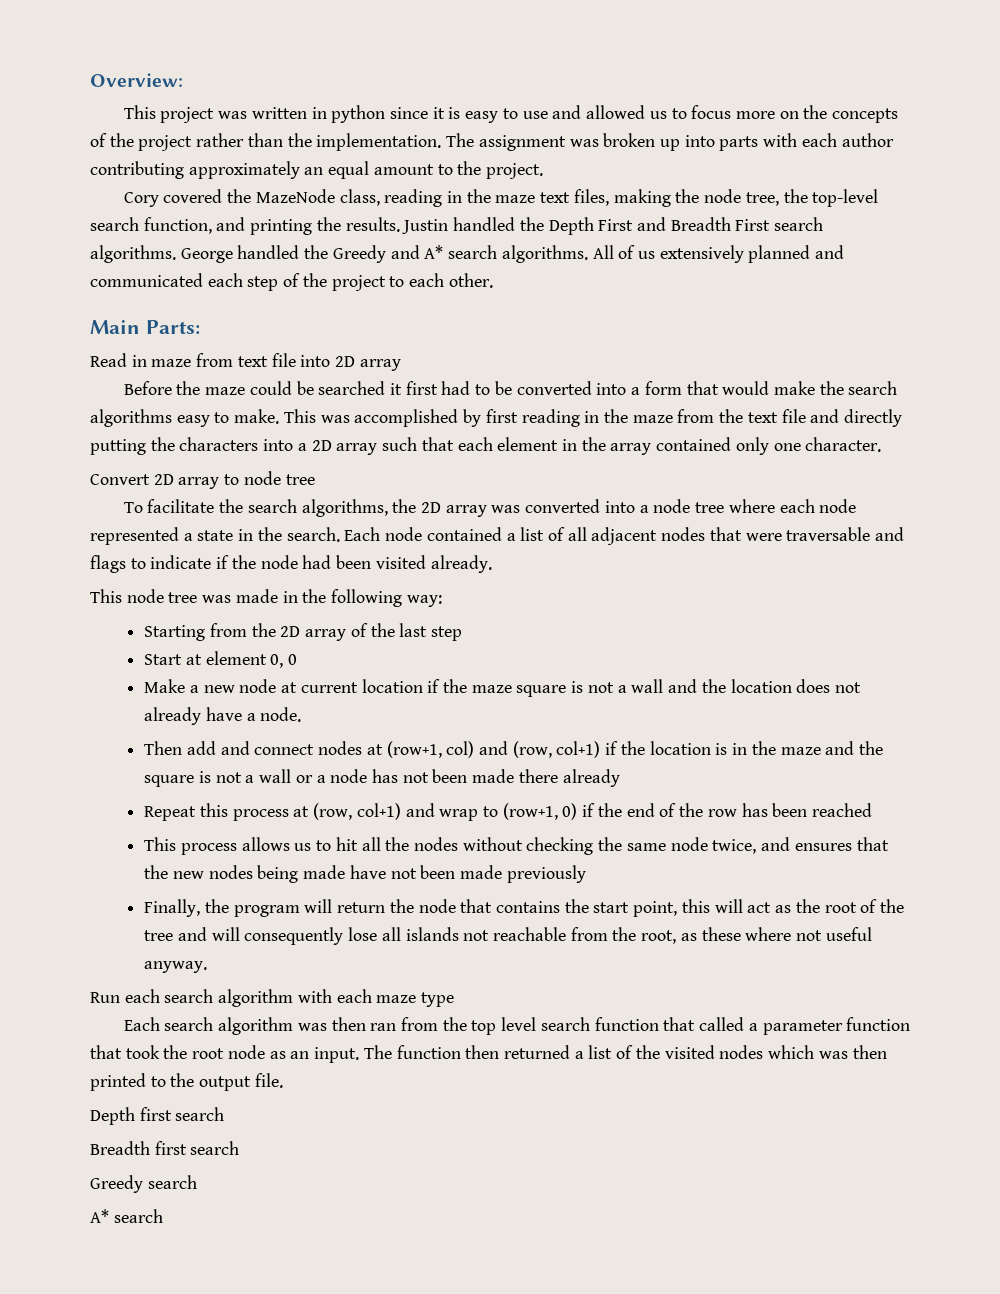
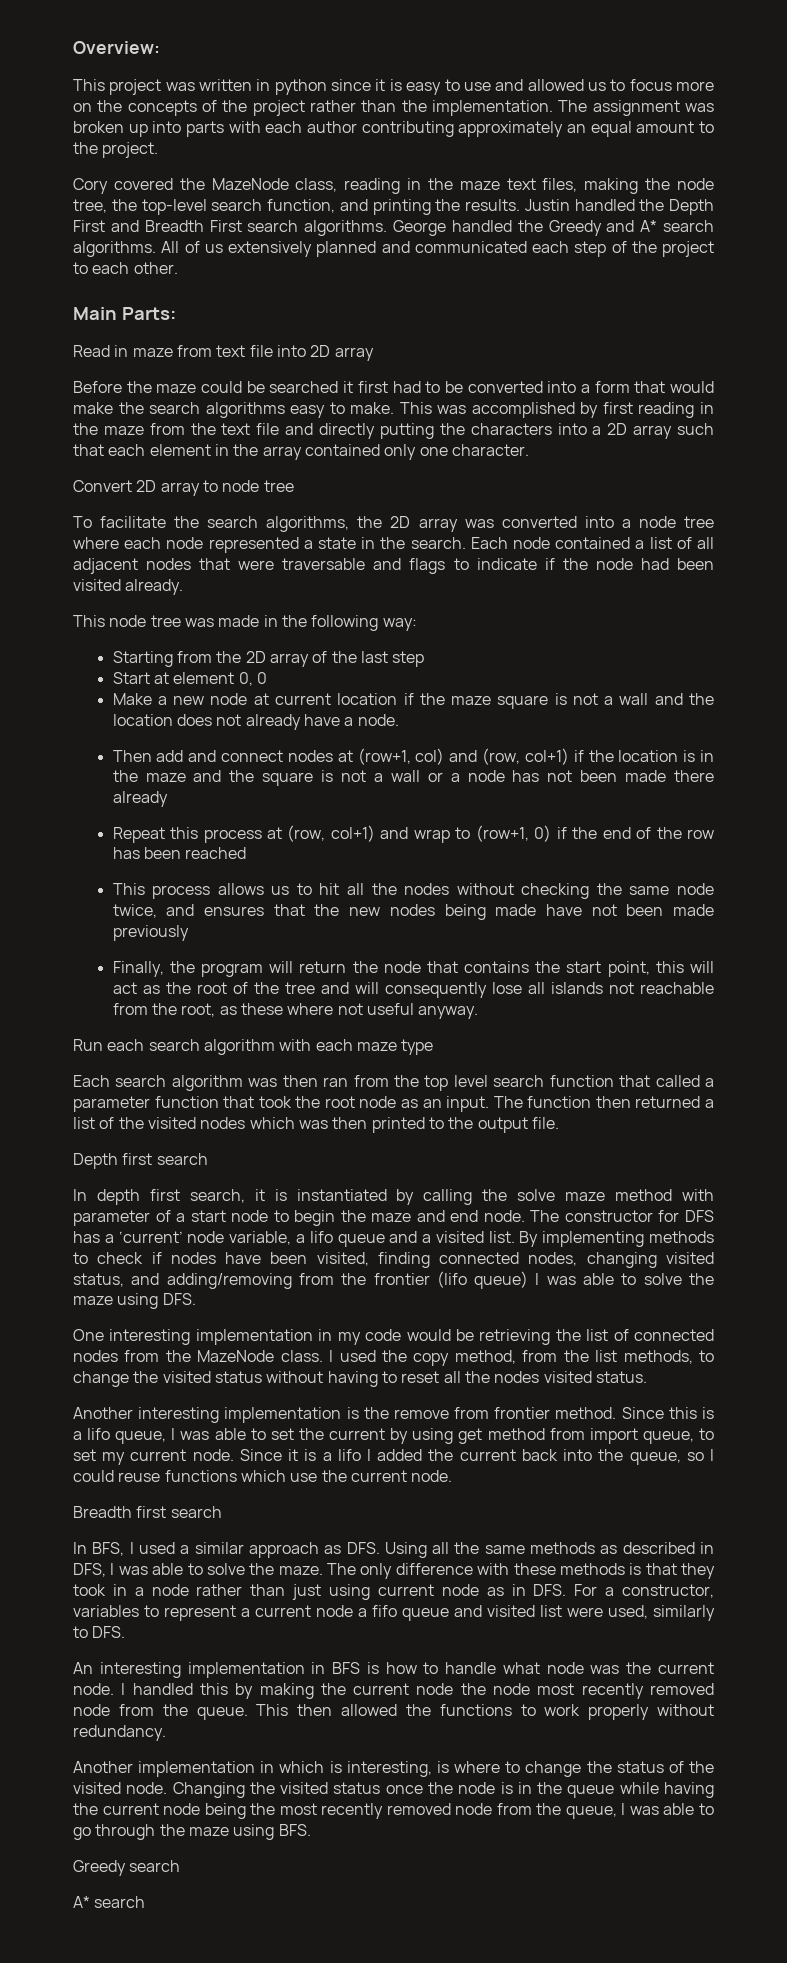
[90,1141,240,1155] Breadth first search -> [73,1189,714,1205] [73,1210,715,1226] [73,1231,714,1247] [73,1252,714,1268] [73,1271,714,1289] [73,1293,196,1309] [73,1329,714,1345] [73,1350,715,1366] [73,1371,647,1387] [73,1407,714,1423] [73,1428,714,1444] [73,1449,714,1465] [73,1470,453,1482] [73,1506,222,1518] [73,1542,714,1558] [73,1563,715,1579] [73,1584,715,1600] [73,1605,715,1621] [73,1626,126,1638] [73,1662,714,1678] [73,1683,715,1699] [73,1704,714,1720] [73,1725,166,1741] [73,1761,714,1777] [73,1782,714,1798] [73,1803,714,1819] [73,1824,311,1840] In depth first search, it is instantiated by calling the solve maze method with parameter of a start node to begin the maze and end node. The constructor for DFS has a ‘current’ node variable, a lifo queue and a visited list. By implementing methods to check if nodes have been visited, finding connected nodes, changing visited status, and adding/removing from the frontier (lifo queue) I was able to solve the maze using DFS. // One interesting implementation in my code would be retrieving the list of connected nodes from the MazeNode class. I used the copy method, from the list methods, to change the visited status without having to reset all the nodes visited status. // Another interesting implementation is the remove from frontier method. Since this is a lifo queue, I was able to set the current by using get method from import queue, to set my current node. Since it is a lifo I added the current back into the queue, so I could reuse functions which use the current node. // Breadth first search // In BFS, I used a similar approach as DFS. Using all the same methods as described in DFS, I was able to solve the maze. The only difference with these methods is that they took in a node rather than just using current node as in DFS. For a constructor, variables to represent a current node a fifo queue and visited list were used, similarly to DFS. // An interesting implementation in BFS is how to handle what node was the current node. I handled this by making the current node the node most recently removed node from the queue. This then allowed the functions to work properly without redundancy. // Another implementation in which is interesting, is where to change the status of the visited node. Changing the visited status once the node is in the queue while having the current node being the most recently removed node from the queue, I was able to go through the maze using BFS.

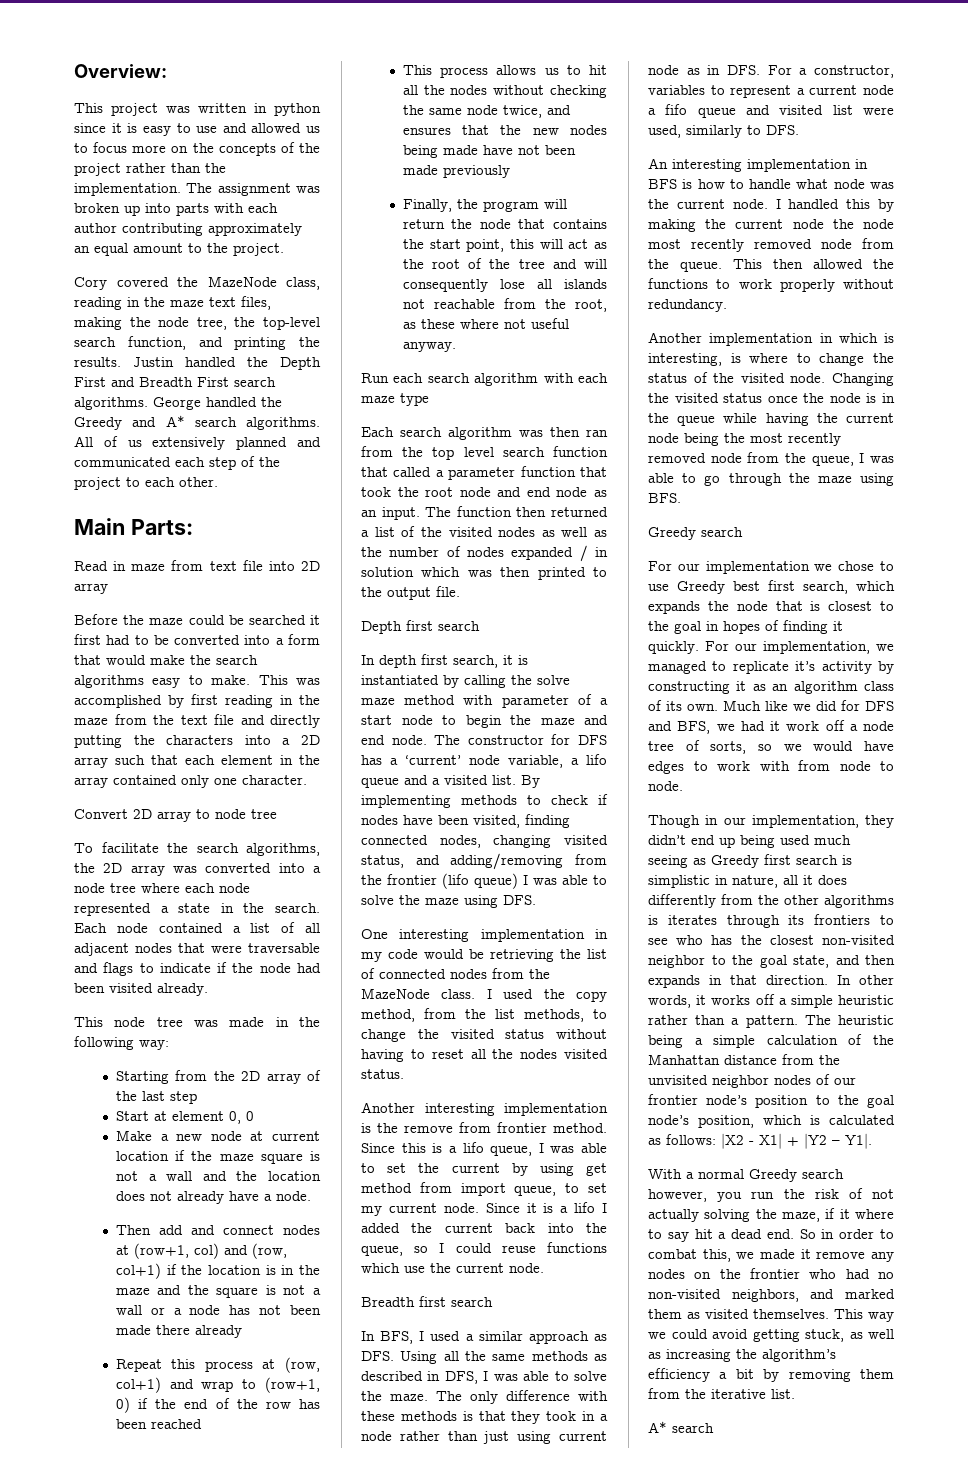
(397, 1102) none -> [497,487,588,497] and end node
(246, 1123) none -> [541,527,607,537] [361,545,608,562] [361,567,414,577] as well as the number of nodes expanded / in solution
(181, 1866) none -> [648,561,894,574] [648,580,895,594] [648,601,894,614] [648,620,843,634] [648,641,894,654] [648,661,894,674] [648,681,894,694] [648,700,894,711] [648,720,894,734] [648,740,894,754] [648,760,894,774] [648,781,683,791] [648,815,894,828] [648,835,851,848] [648,854,852,868] [648,875,847,888] [648,894,894,908] [648,914,894,928] [648,935,895,945] [648,955,895,968] [648,975,894,988] [648,994,894,1008] [648,1015,894,1028] [648,1034,894,1048] [648,1054,840,1065] [648,1074,856,1088] [648,1094,894,1108] [648,1115,895,1128] [648,1133,872,1149] [648,1169,844,1182] [648,1188,894,1202] [648,1208,894,1222] [648,1229,894,1242] [648,1249,894,1262] [648,1268,894,1279] [648,1289,895,1302] [648,1309,894,1322] [648,1329,894,1342] [648,1349,836,1362] [648,1368,894,1382] [648,1388,795,1399] // For our implementation we chose to use Greedy best first search, which expands the node that is closest to the goal in hopes of finding it quickly. For our implementation, we managed to replicate it’s activity by constructing it as an algorithm class of its own. Much like we did for DFS and BFS, we had it work off a node tree of sorts, so we would have edges to work with from node to node. // Though in our implementation, they didn’t end up being used much seeing as Greedy first search is simplistic in nature, all it does differently from the other algorithms is iterates through its frontiers to see who has the closest non-visited neighbor to the goal state, and then expands in that direction. In other words, it works off a simple heuristic rather than a pattern. The heuristic being a simple calculation of the Manhattan distance from the unvisited neighbor nodes of our frontier node’s position to the goal node’s position, which is calculated as follows: |X2 - X1| + |Y2 – Y1|. // With a normal Greedy search however, you run the risk of not actually solving the maze, if it where to say hit a dead end. So in order to combat this, we made it remove any nodes on the frontier who had no non-visited neighbors, and marked them as visited themselves. This way we could avoid getting stuck, as well as increasing the algorithm’s efficiency a bit by removing them from the iterative list.

